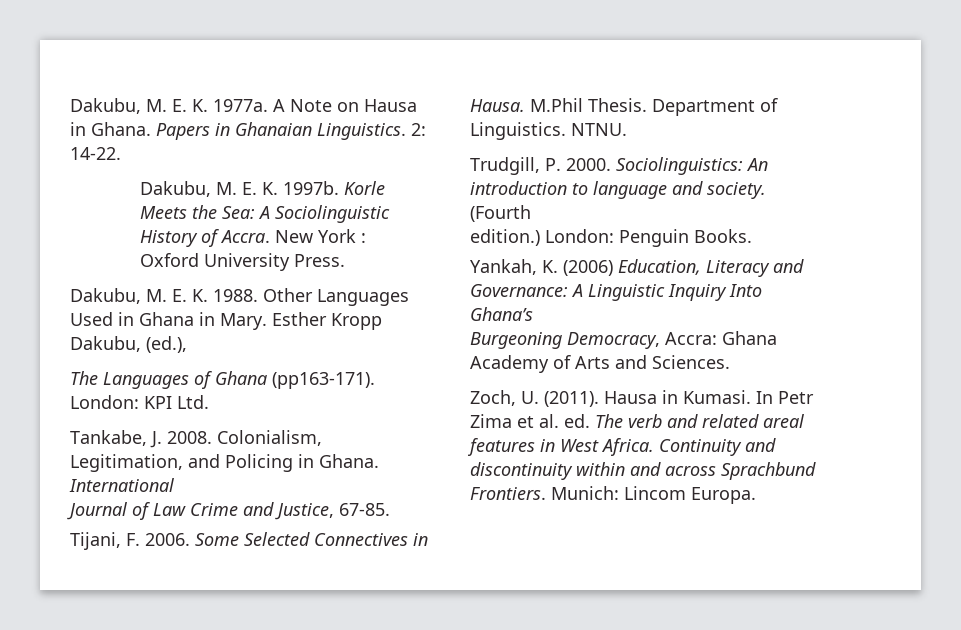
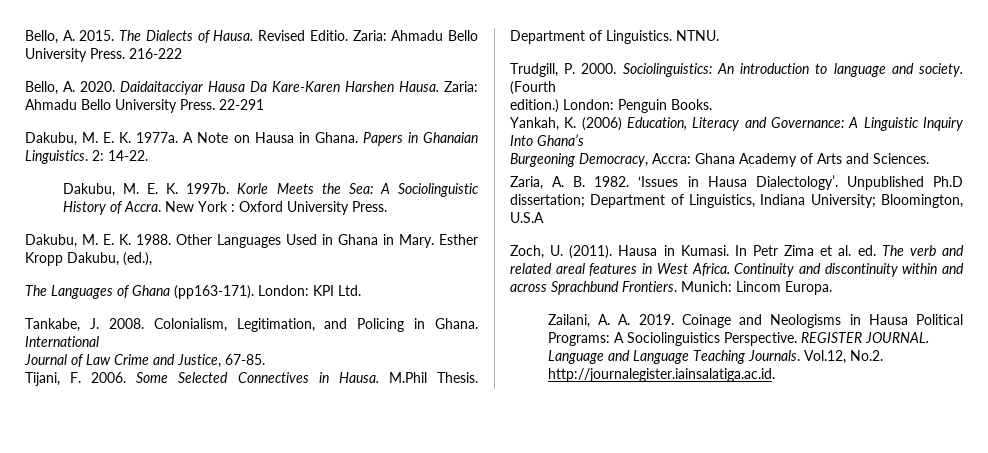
(70, 106) none -> [25,30,479,44] [25,48,182,62] [25,81,478,95] [25,99,264,113] Bello, A. 2015. The Dialects of Hausa. Revised Editio. Zaria: Ahmadu Bello University Press. 216-222 // Bello, A. 2020. Daidaitacciyar Hausa Da Kare-Karen Harshen Hausa. Zaria: Ahmadu Bello University Press. 22-291 //
(730, 362) none -> [510,175,963,190] [510,194,963,208] [510,212,544,223] // Zaria, A. B. 1982. ‘Issues in Hausa Dialectology’. Unpublished Ph.D dissertation; Department of Linguistics, Indiana University; Bloomington, U.S.A
(756, 495) none -> [547,314,963,328] [547,332,929,346] [547,350,883,364] [547,368,775,382] // Zailani, A. A. 2019. Coinage and Neologisms in Hausa Political Programs: A Sociolinguistics Perspective. REGISTER JOURNAL. Language and Language Teaching Journals. Vol.12, No.2. http://journalegister.iainsalatiga.ac.id.

